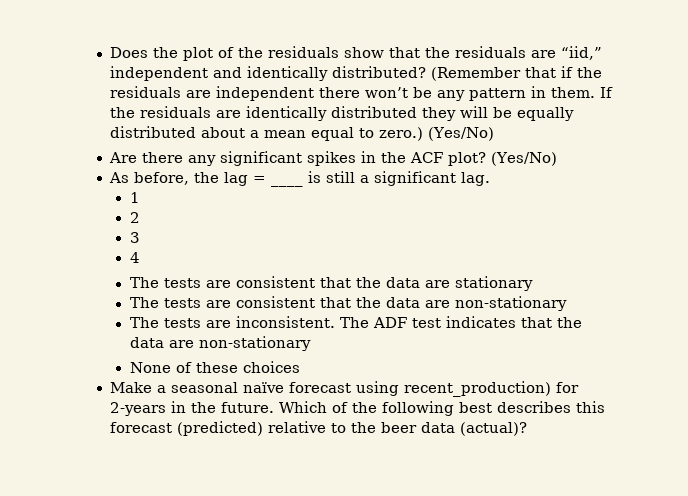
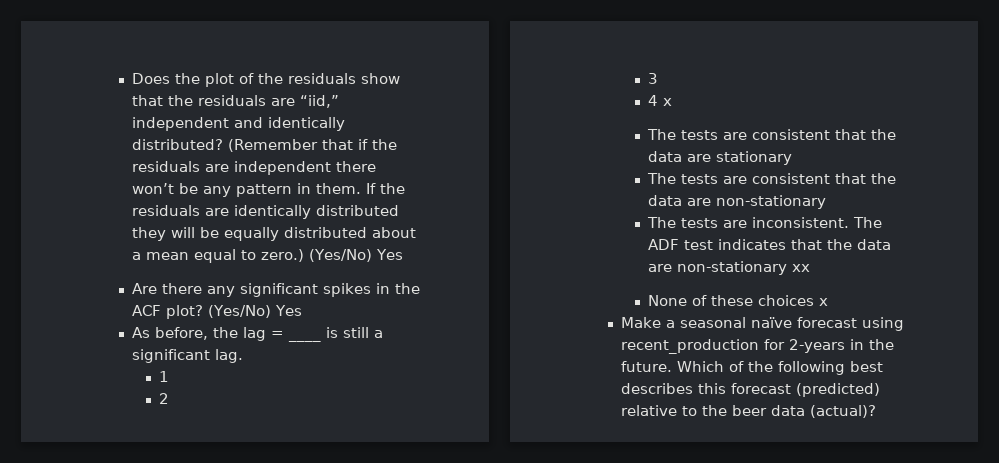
(495, 134) none -> [376,249,404,260] Yes
(558, 159) none -> [275,305,303,316] Yes
(140, 257) none -> [663,98,673,106] x
(311, 343) none -> [792,264,811,272] xx
(300, 367) none -> [819,298,829,306] x
[404,381,552,397] recent_production) -> [621,339,760,354] recent_production

